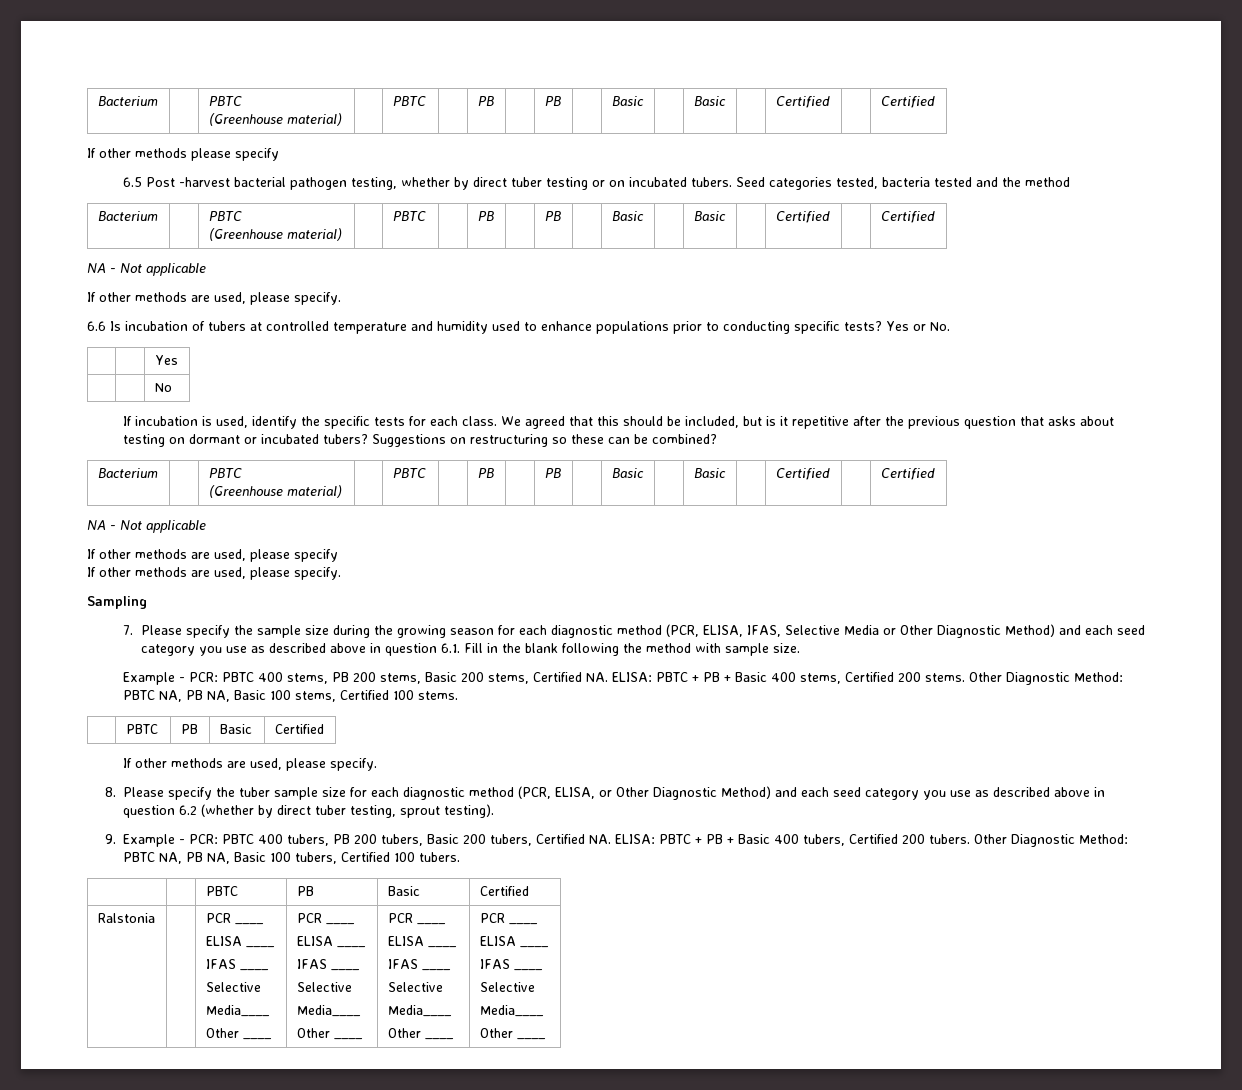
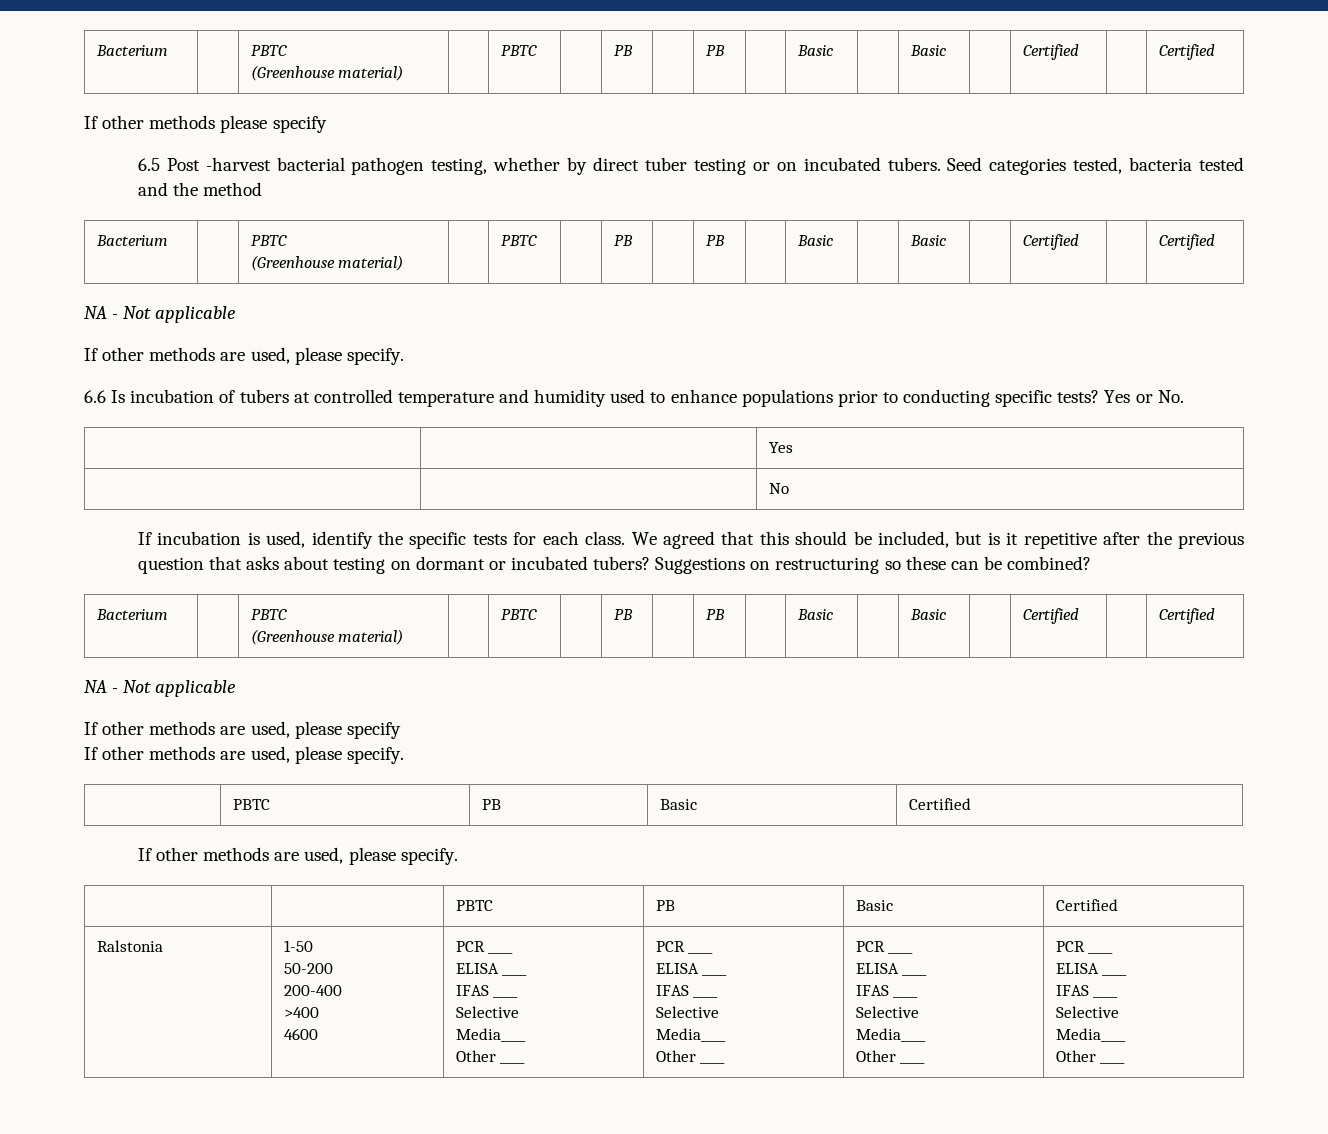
[87,596,147,609] [123,624,1146,638] [141,643,801,656] [123,672,1124,685] [123,690,459,702] // Sampling // 7. Please specify the sample size during the growing season for each diagnostic method (PCR, ELISA, IFAS, Selective Media or Other Diagnostic Method) and each seed category you use as described above in question 6.1. Fill in the blank following the method with sample size. // Example - PCR: PBTC 400 stems, PB 200 stems, Basic 200 stems, Certified NA. ELISA: PBTC + PB + Basic 400 stems, Certified 200 stems. Other Diagnostic Method: PBTC NA, PB NA, Basic 100 stems, Certified 100 stems. -> (404, 755) none
[105,786,1106,800] [123,804,495,818] [105,834,1129,847] [123,852,461,864] // 8. Please specify the tuber sample size for each diagnostic method (PCR, ELISA, or Other Diagnostic Method) and each seed category you use as described above in question 6.2 (whether by direct tuber testing, sprout testing). // 9. Example - PCR: PBTC 400 tubers, PB 200 tubers, Basic 200 tubers, Certified NA. ELISA: PBTC + PB + Basic 400 tubers, Certified 200 tubers. Other Diagnostic Method: PBTC NA, PB NA, Basic 100 tubers, Certified 100 tubers. -> (458, 856) none
(155, 918) none -> [283,940,313,952] [283,963,333,974] [283,985,342,996] [283,1007,319,1018] [283,1028,318,1040] 1-50 // 50-200 // 200-400 // >400 // 4600

